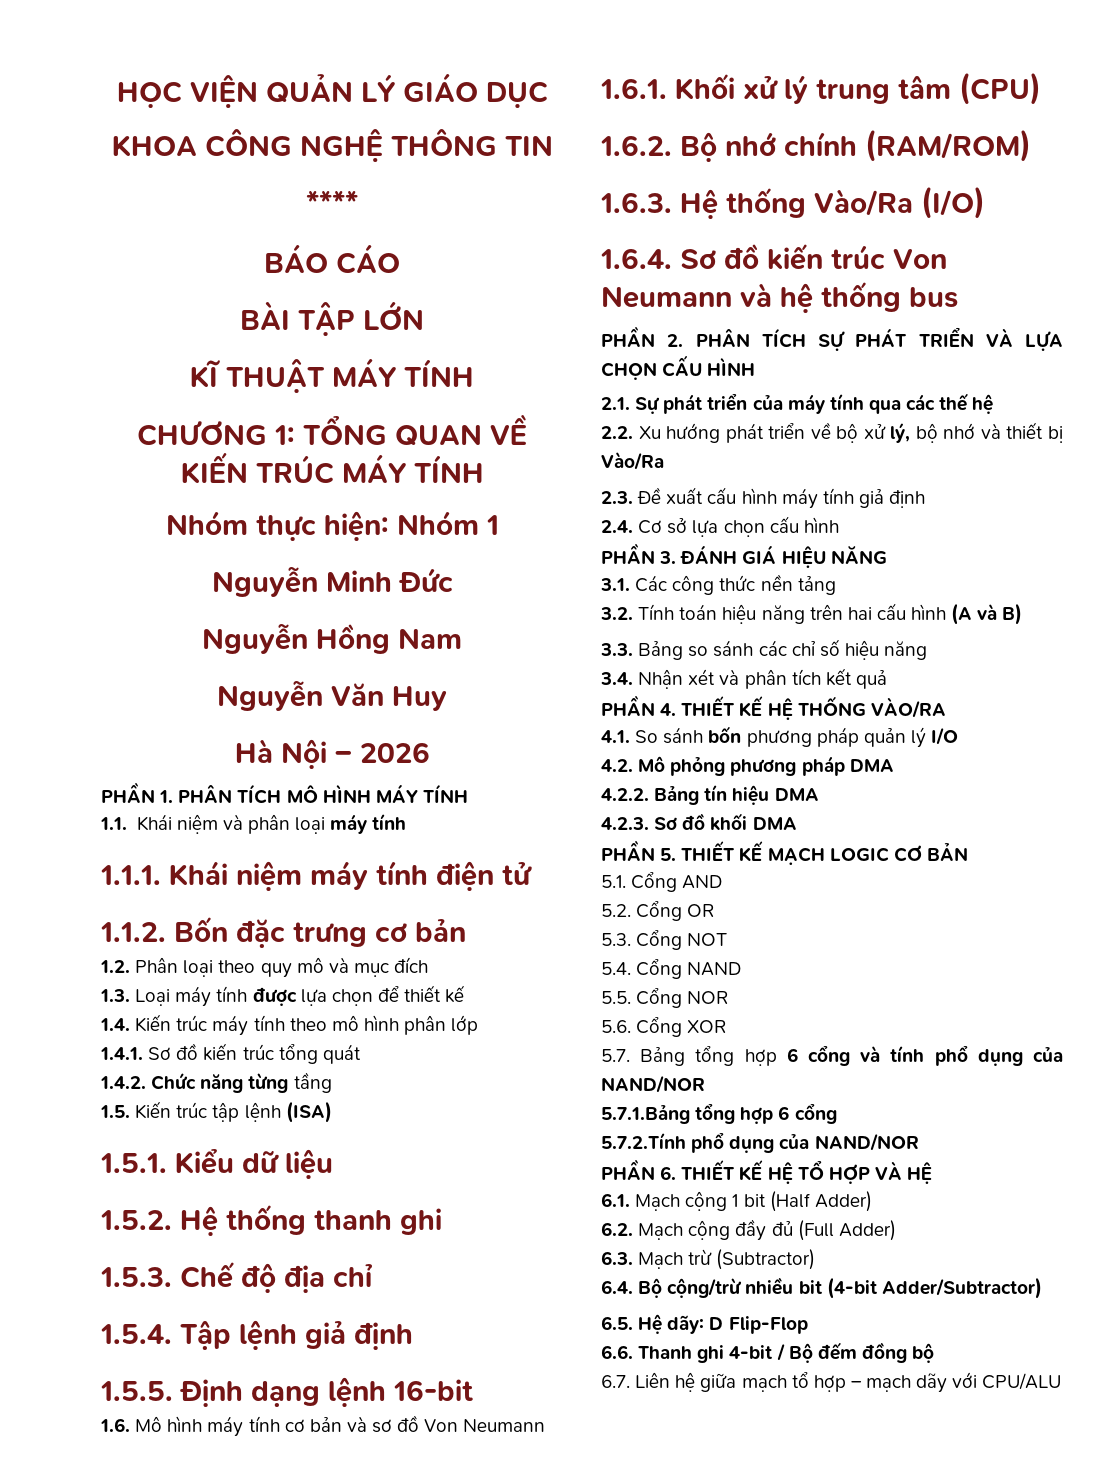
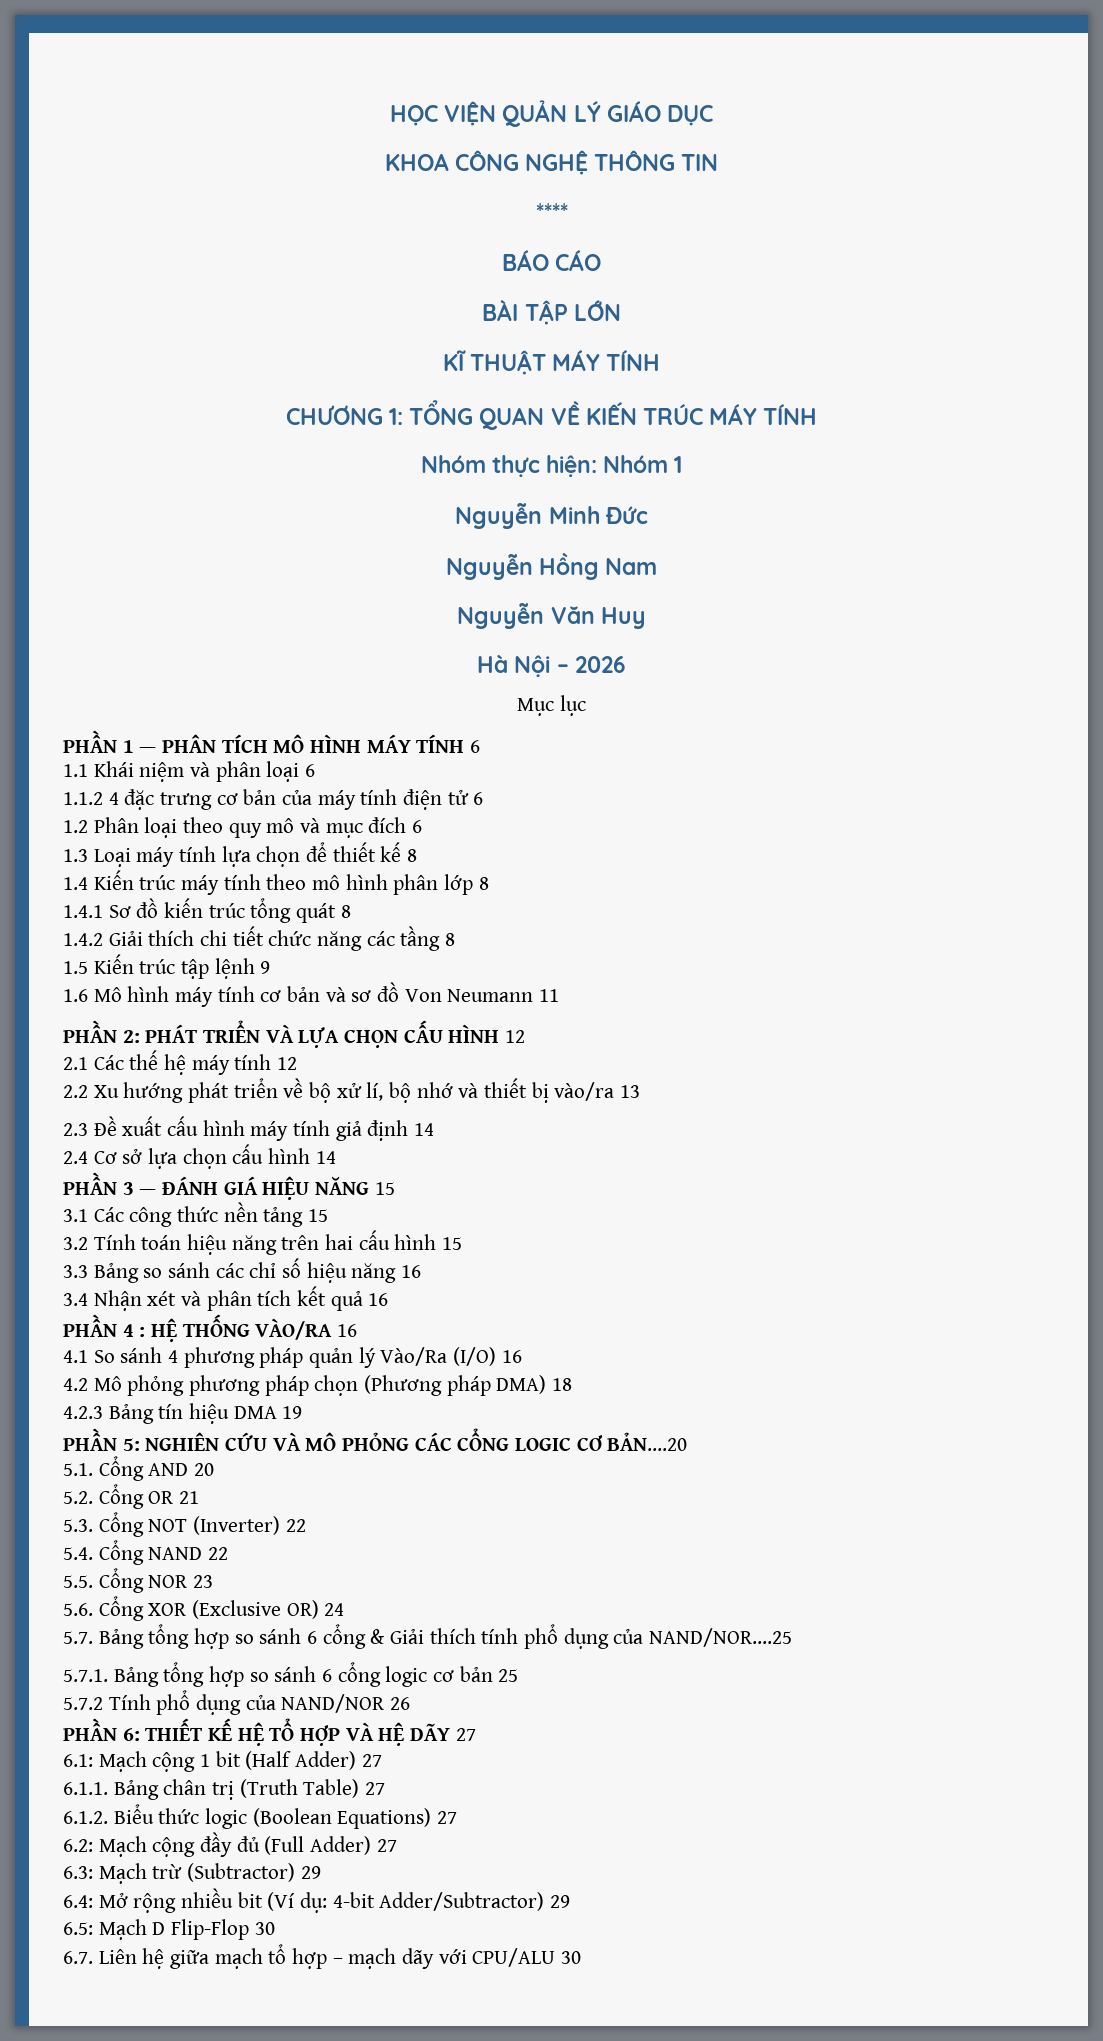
[101,782,174,803] // PHẦN 1. -> [517,695,586,716] [63,730,157,753] // Mục lục // PHẦN 1 —
[100,817,127,830] // 1.1. -> [470,740,481,753] [63,764,88,777] 6 // 1.1
[330,813,407,834] [100,860,532,891] [100,916,466,948] [100,960,130,973] máy tính // 1.1.1. Khái niệm máy tính điện tử // 1.1.2. Bốn đặc trưng cơ bản // 1.2. -> [305,764,316,777] [63,789,484,810] [63,820,88,833] 6 // 1.1.2 4 đặc trưng cơ bản của máy tính điện tử 6 // 1.2
[100,989,130,1002] // 1.3. -> [412,820,423,833] [63,849,88,862] 6 // 1.3
[252,987,297,1006] được -> (217, 854) none
[100,1018,130,1031] // 1.4. -> [407,849,418,862] [63,877,88,890] 8 // 1.4
[100,1047,143,1060] // 1.4.1. -> [478,877,489,890] [63,905,103,918] 8 // 1.4.1
[100,1072,289,1093] // 1.4.2. Chức năng từng -> [340,905,351,918] [63,926,395,951] 8 // 1.4.2 Giải thích chi tiết chức năng các
[100,1105,130,1118] // 1.5. -> [445,933,456,946] [63,961,88,974] 8 // 1.5
[285,1101,332,1123] [100,1149,333,1179] [100,1204,442,1236] [100,1261,373,1293] [100,1320,413,1350] [100,1377,473,1407] [100,1418,130,1432] (ISA) // 1.5.1. Kiểu dữ liệu // 1.5.2. Hệ thống thanh ghi // 1.5.3. Chế độ địa chỉ // 1.5.4. Tập lệnh giả định // 1.5.5. Định dạng lệnh 16-bit // 1.6. -> [260,961,271,974] [63,989,88,1002] 9 // 1.6
[600,72,1041,105] [600,129,1031,162] [600,186,985,219] [600,243,947,270] [601,281,958,313] [601,326,845,351] // 1.6.1. Khối xử lý trung tâm (CPU) // 1.6.2. Bộ nhớ chính (RAM/ROM) // 1.6.3. Hệ thống Vào/Ra (I/O) // 1.6.4. Sơ đồ kiến trúc Von Neumann và hệ thống bus // PHẦN 2. PHÂN TÍCH SỰ -> [539,989,560,1002] [63,1020,140,1043] 11 // PHẦN 2:
[601,393,994,414] [601,426,633,439] // 2.1. Sự phát triển của máy tính qua các thế hệ // 2.2. -> [505,1030,526,1043] [63,1050,298,1075] [63,1085,88,1098] 12 // 2.1 Các thế hệ máy tính 12 // 2.2
[890,422,911,443] lý, -> [366,1082,384,1101] lí,
[601,451,664,470] [601,491,633,504] Vào/Ra // 2.3. -> [554,1082,641,1101] [63,1123,88,1136] vào/ra 13 // 2.3
[601,520,633,533] // 2.4. -> [414,1123,435,1136] [63,1151,88,1164] 14 // 2.4
[601,543,677,564] // PHẦN 3. -> [315,1151,336,1164] [63,1172,157,1195] 14 // PHẦN 3 —
[600,578,630,591] // 3.1. -> [374,1182,395,1195] [63,1209,88,1222] 15 // 3.1
[600,607,633,620] // 3.2. -> [308,1209,329,1222] [63,1237,88,1250] 15 // 3.2
[951,603,1023,625] [600,643,633,656] (A và B) // 3.3. -> [442,1237,463,1250] [63,1265,88,1278] 15 // 3.3
[600,672,633,685] // 3.4. -> [401,1265,422,1278] [63,1293,88,1306] 16 // 3.4
[601,695,764,717] // PHẦN 4. THIẾT KẾ -> [368,1293,389,1306] [63,1314,146,1337] 16 // PHẦN 4 :
[601,730,630,743] // 4.1. -> [337,1324,358,1337] [63,1350,88,1363] 16 // 4.1
[708,726,742,743] bốn -> [168,1350,179,1363] 4
[931,727,959,745] [601,756,894,776] [601,784,819,805] [601,813,797,831] [601,840,825,865] I/O // 4.2. Mô phỏng phương pháp DMA // 4.2.2. Bảng tín hiệu DMA // 4.2.3. Sơ đồ khối DMA // PHẦN 5. THIẾT KẾ MẠCH -> [380,1347,522,1366] [63,1375,573,1396] [63,1403,303,1424] [63,1428,510,1451] Vào/Ra (I/O) 16 // 4.2 Mô phỏng phương pháp chọn (Phương pháp DMA) 18 // 4.2.3 Bảng tín hiệu DMA 19 // PHẦN 5: NGHIÊN CỨU VÀ MÔ PHỎNG CÁC CỔNG
[926,843,968,861] BẢN -> [607,1432,688,1451] BẢN....20
(723, 882) none -> [194,1463,215,1476] 20
(716, 910) none -> [179,1491,200,1504] 21
(728, 939) none -> [193,1516,306,1535] (Inverter) 22
(742, 969) none -> [208,1547,229,1560] 22
(730, 997) none -> [193,1575,214,1588] 23
(728, 1026) none -> [192,1600,345,1619] (Exclusive OR) 24
[786,1045,1063,1066] [601,1075,705,1093] [601,1104,837,1124] [601,1132,919,1153] [601,1159,677,1180] 6 cổng và tính phổ dụng của NAND/NOR // 5.7.1.Bảng tổng hợp 6 cổng // 5.7.2.Tính phổ dụng của NAND/NOR // PHẦN 6. -> [234,1624,793,1649] [63,1662,519,1687] [63,1690,411,1715] [63,1718,140,1741] so sánh 6 cổng & Giải thích tính phổ dụng của NAND/NOR....25 // 5.7.1. Bảng tổng hợp so sánh 6 cổng logic cơ bản 25 // 5.7.2 Tính phổ dụng của NAND/NOR 26 // PHẦN 6:
[601,1193,630,1207] // 6.1. -> [410,1723,476,1741] [63,1754,93,1767] DÃY 27 // 6.1:
[601,1222,633,1236] // 6.2. -> [361,1754,382,1767] [63,1779,386,1800] [63,1804,458,1829] [63,1839,93,1852] 27 // 6.1.1. Bảng chân trị (Truth Table) 27 // 6.1.2. Biểu thức logic (Boolean Equations) 27 // 6.2:
[601,1251,633,1265] // 6.3. -> [376,1839,397,1852] [63,1866,93,1879] 27 // 6.3:
[601,1277,1042,1299] [601,1314,808,1334] [601,1342,935,1363] // 6.4. Bộ cộng/trừ nhiều bit (4-bit Adder/Subtractor) // 6.5. Hệ dãy: D Flip-Flop // 6.6. Thanh ghi 4-bit / Bộ đếm đồng bộ -> [300,1866,321,1879] [63,1888,571,1913] [63,1919,275,1940] 29 // 6.4: Mở rộng nhiều bit (Ví dụ: 4-bit Adder/Subtractor) 29 // 6.5: Mạch D Flip-Flop 30
(1062, 1381) none -> [561,1951,582,1964] 30

